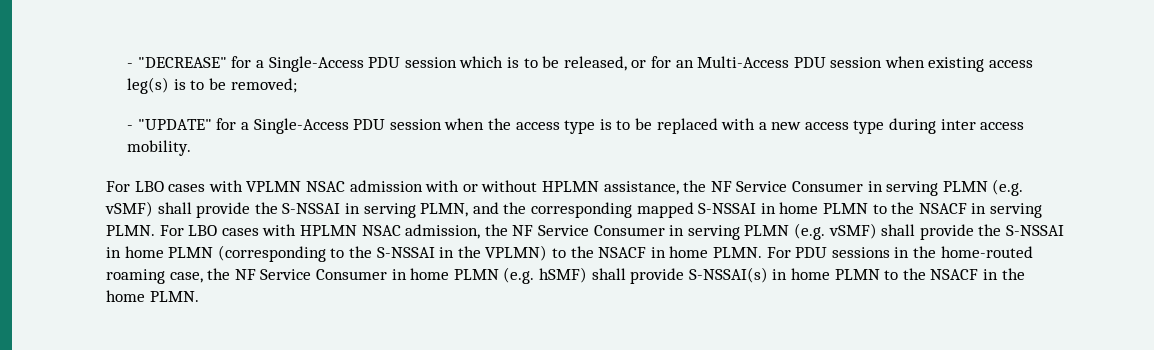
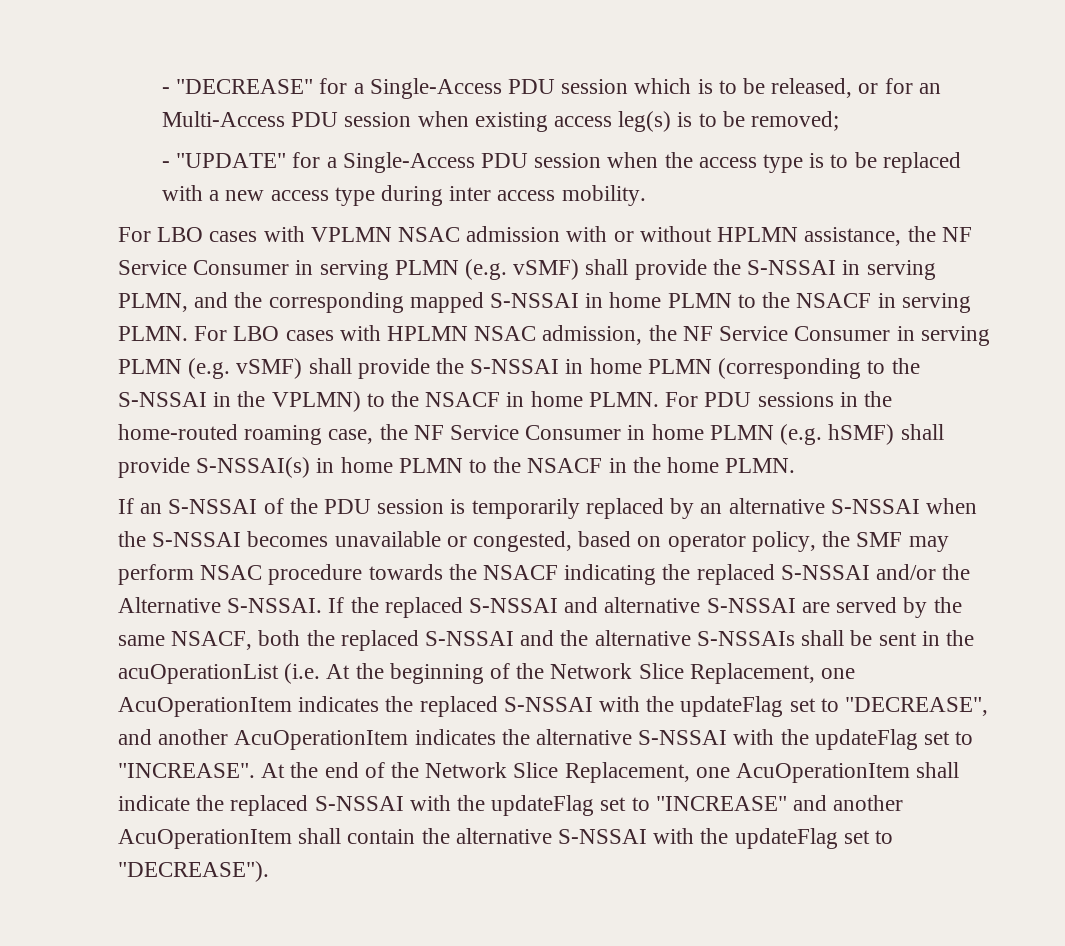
(199, 296) none -> [117,498,977,519] [117,531,949,552] [117,564,971,585] [117,597,962,618] [117,630,974,651] [117,663,856,684] [117,696,989,717] [117,729,974,750] [117,762,960,783] [117,795,904,816] [117,828,894,849] [117,861,269,882] // If an S-NSSAI of the PDU session is temporarily replaced by an alternative S-NSSAI when the S-NSSAI becomes unavailable or congested, based on operator policy, the SMF may perform NSAC procedure towards the NSACF indicating the replaced S-NSSAI and/or the Alternative S-NSSAI. If the replaced S-NSSAI and alternative S-NSSAI are served by the same NSACF, both the replaced S-NSSAI and the alternative S-NSSAIs shall be sent in the acuOperationList (i.e. At the beginning of the Network Slice Replacement, one AcuOperationItem indicates the replaced S-NSSAI with the updateFlag set to "DECREASE", and another AcuOperationItem indicates the alternative S-NSSAI with the updateFlag set to "INCREASE". At the end of the Network Slice Replacement, one AcuOperationItem shall indicate the replaced S-NSSAI with the updateFlag set to "INCREASE" and another AcuOperationItem shall contain the alternative S-NSSAI with the updateFlag set to "DECREASE").

